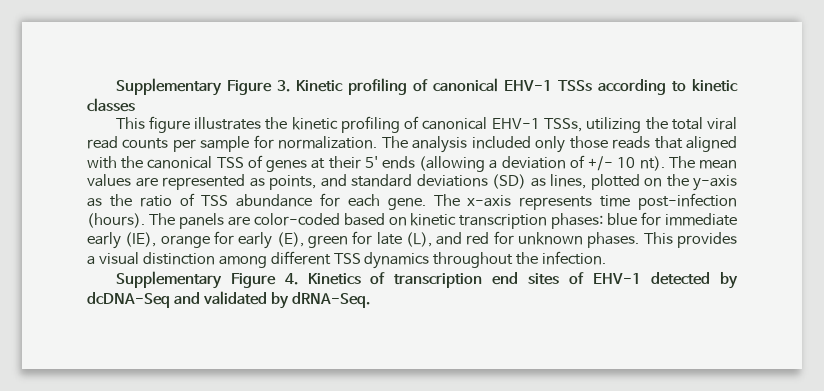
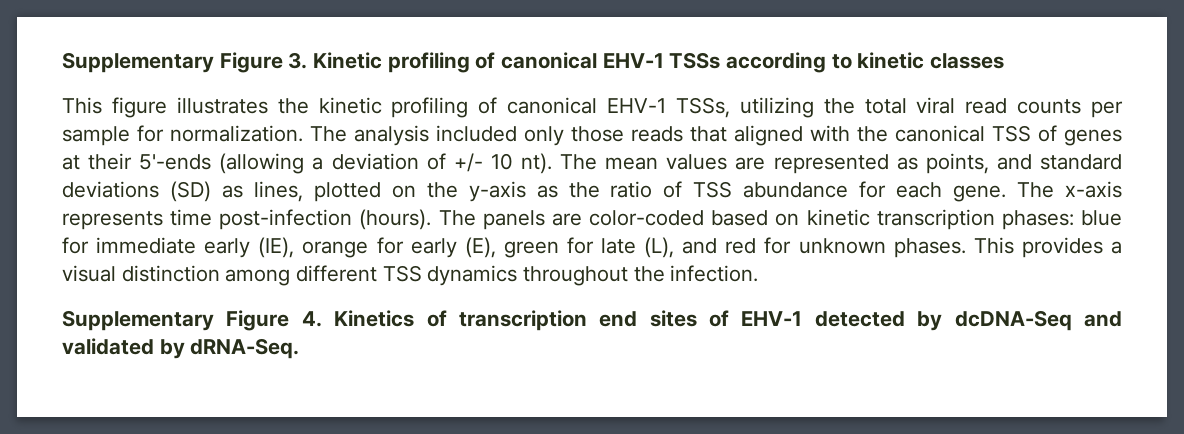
[364,156,415,169] 5' ends -> [139,154,212,170] 5'-ends

